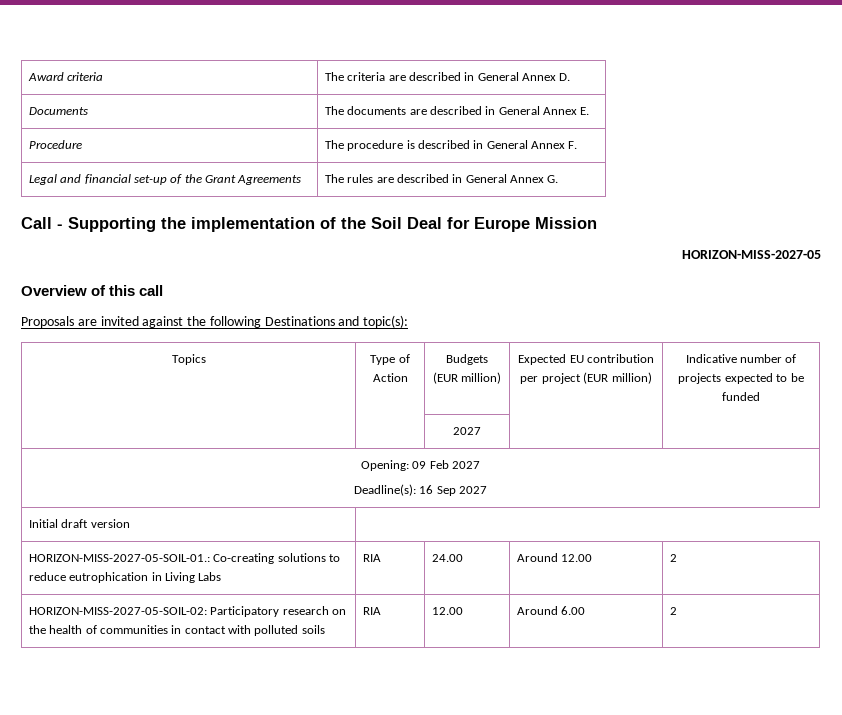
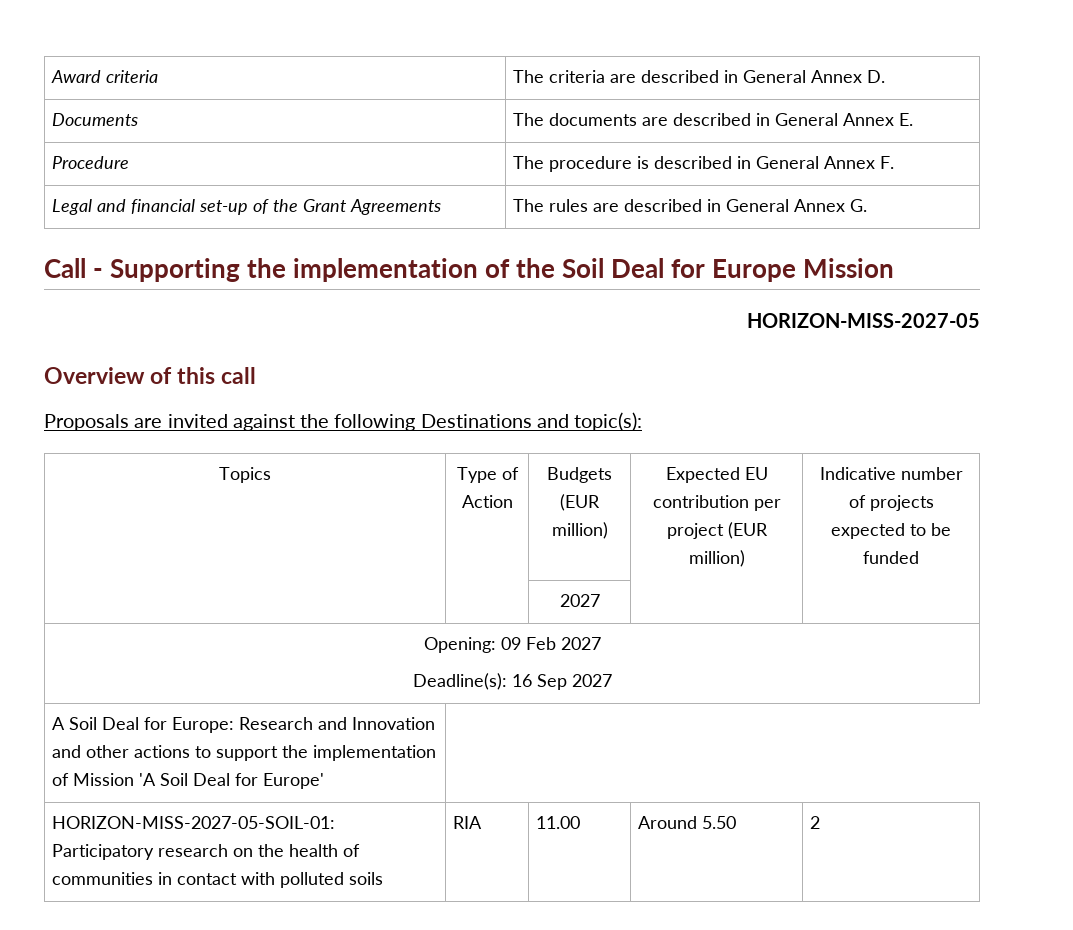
[28,519,130,528] [28,553,340,564] [28,572,222,583] [362,554,381,562] [431,554,463,562] [516,553,593,562] [669,554,677,562] [28,607,207,615] Initial draft version // HORIZON-MISS-2027-05-SOIL-01.: Co-creating solutions to reduce eutrophication in Living Labs | RIA | 24.00 | Around 12.00 | 2 // HORIZON-MISS-2027-05-SOIL-02: -> [51,717,435,733] [51,745,436,761] [51,773,324,789] [51,816,335,829] A Soil Deal for Europe: Research and Innovation and other actions to support the implementation of Mission 'A Soil Deal for Europe' // HORIZON-MISS-2027-05-SOIL-01:
[431,607,463,615] [516,606,586,615] 12.00 | Around 6.00 -> [535,816,580,829] [637,816,736,829] 11.00 | Around 5.50

